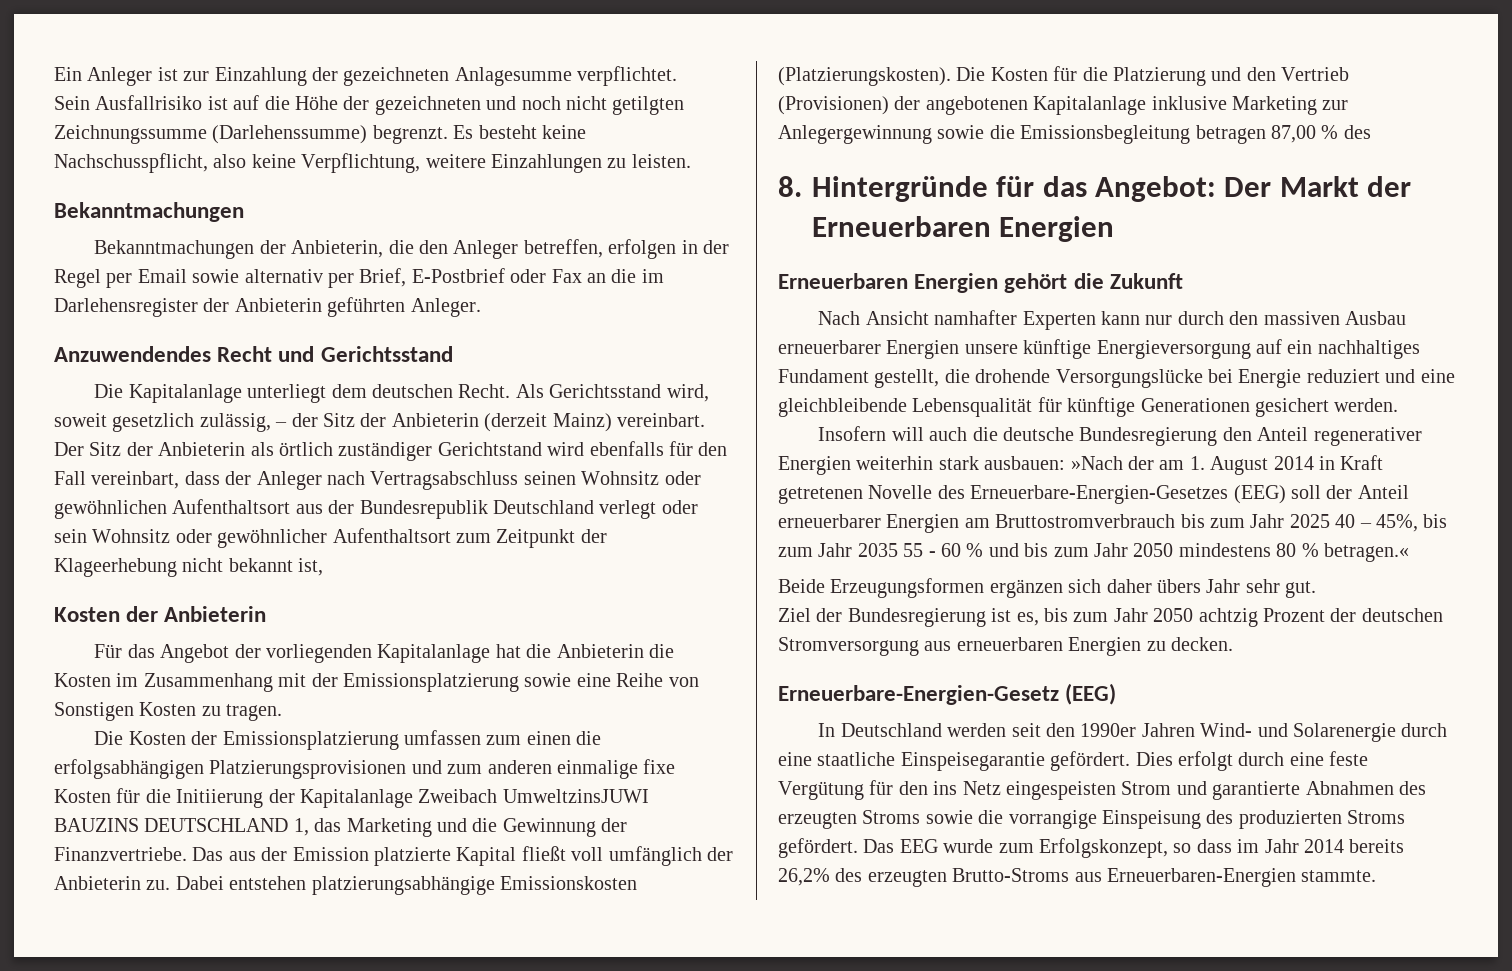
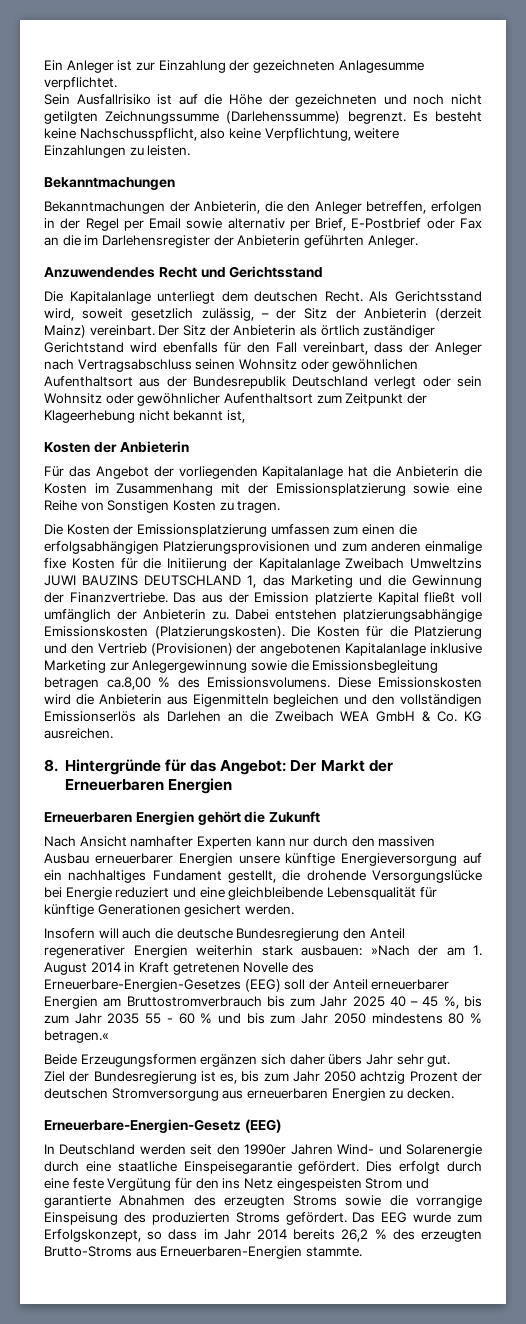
[502,789,649,803] UmweltzinsJUWI -> [410,558,482,569] [44,575,76,586] Umweltzins JUWI
[1271,125,1371,143] 87,00 % des -> [106,677,482,690] [44,694,482,707] [44,711,482,722] [44,728,113,739] ca.8,00 % des Emissionsvolumens. Diese Emissionskosten wird die Anbieterin aus Eigenmitteln begleichen und den vollständigen Emissionserlös als Darlehen an die Zweibach WEA GmbH & Co. KG ausreichen.
[1376,514,1418,532] 45%, -> [422,996,459,1009] 45 %,
[778,868,830,886] 26,2% -> [341,1229,387,1242] 26,2 %

